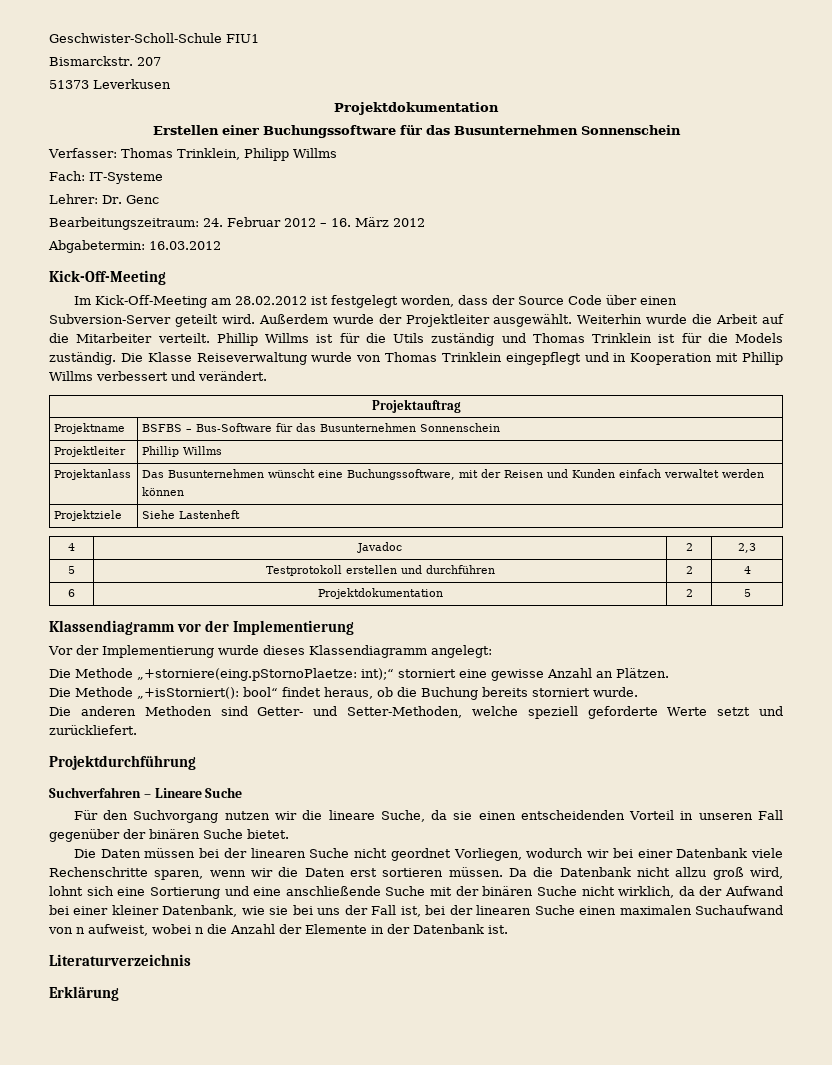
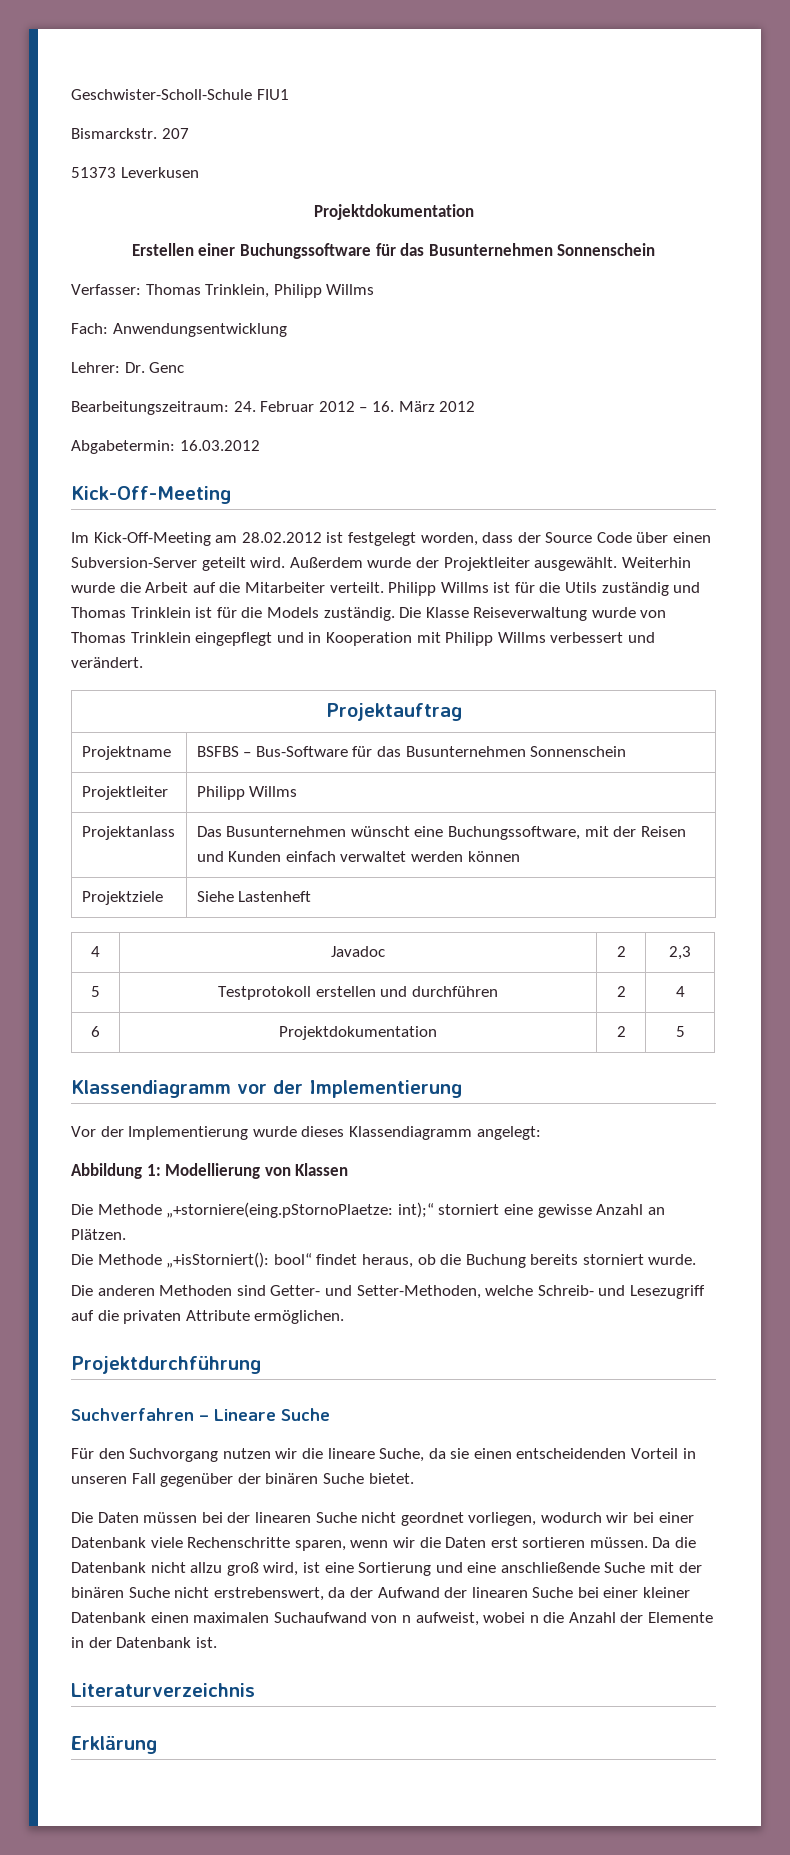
[89,172,163,184] IT-Systeme -> [112,323,287,337] Anwendungsentwicklung
[216,333,258,346] Phillip -> [388,582,437,596] Philipp
[742,352,783,365] Phillip -> [445,632,494,646] Philipp
[142,446,180,457] Phillip -> [196,786,245,800] Philipp
(492, 651) none -> [71,1163,349,1179] // Abbildung 1: Modellierung von Klassen
[527,706,783,719] [49,725,137,735] speziell geforderte Werte setzt und zurückliefert. -> [537,1285,705,1299] [71,1310,345,1324] Schreib- und Lesezugriff auf die privaten Attribute ermöglichen.
[453,848,522,861] Vorliegen, -> [468,1512,537,1526] vorliegen,
[49,886,114,896] lohnt sich -> [302,1562,320,1573] ist
[618,886,675,898] wirklich, -> [213,1587,324,1601] erstrebenswert,
[49,905,575,917] bei einer kleiner Datenbank, wie sie bei uns der Fall ist, bei der linearen Suche -> [444,1587,691,1598] [71,1612,146,1623] der linearen Suche bei einer kleiner Datenbank

